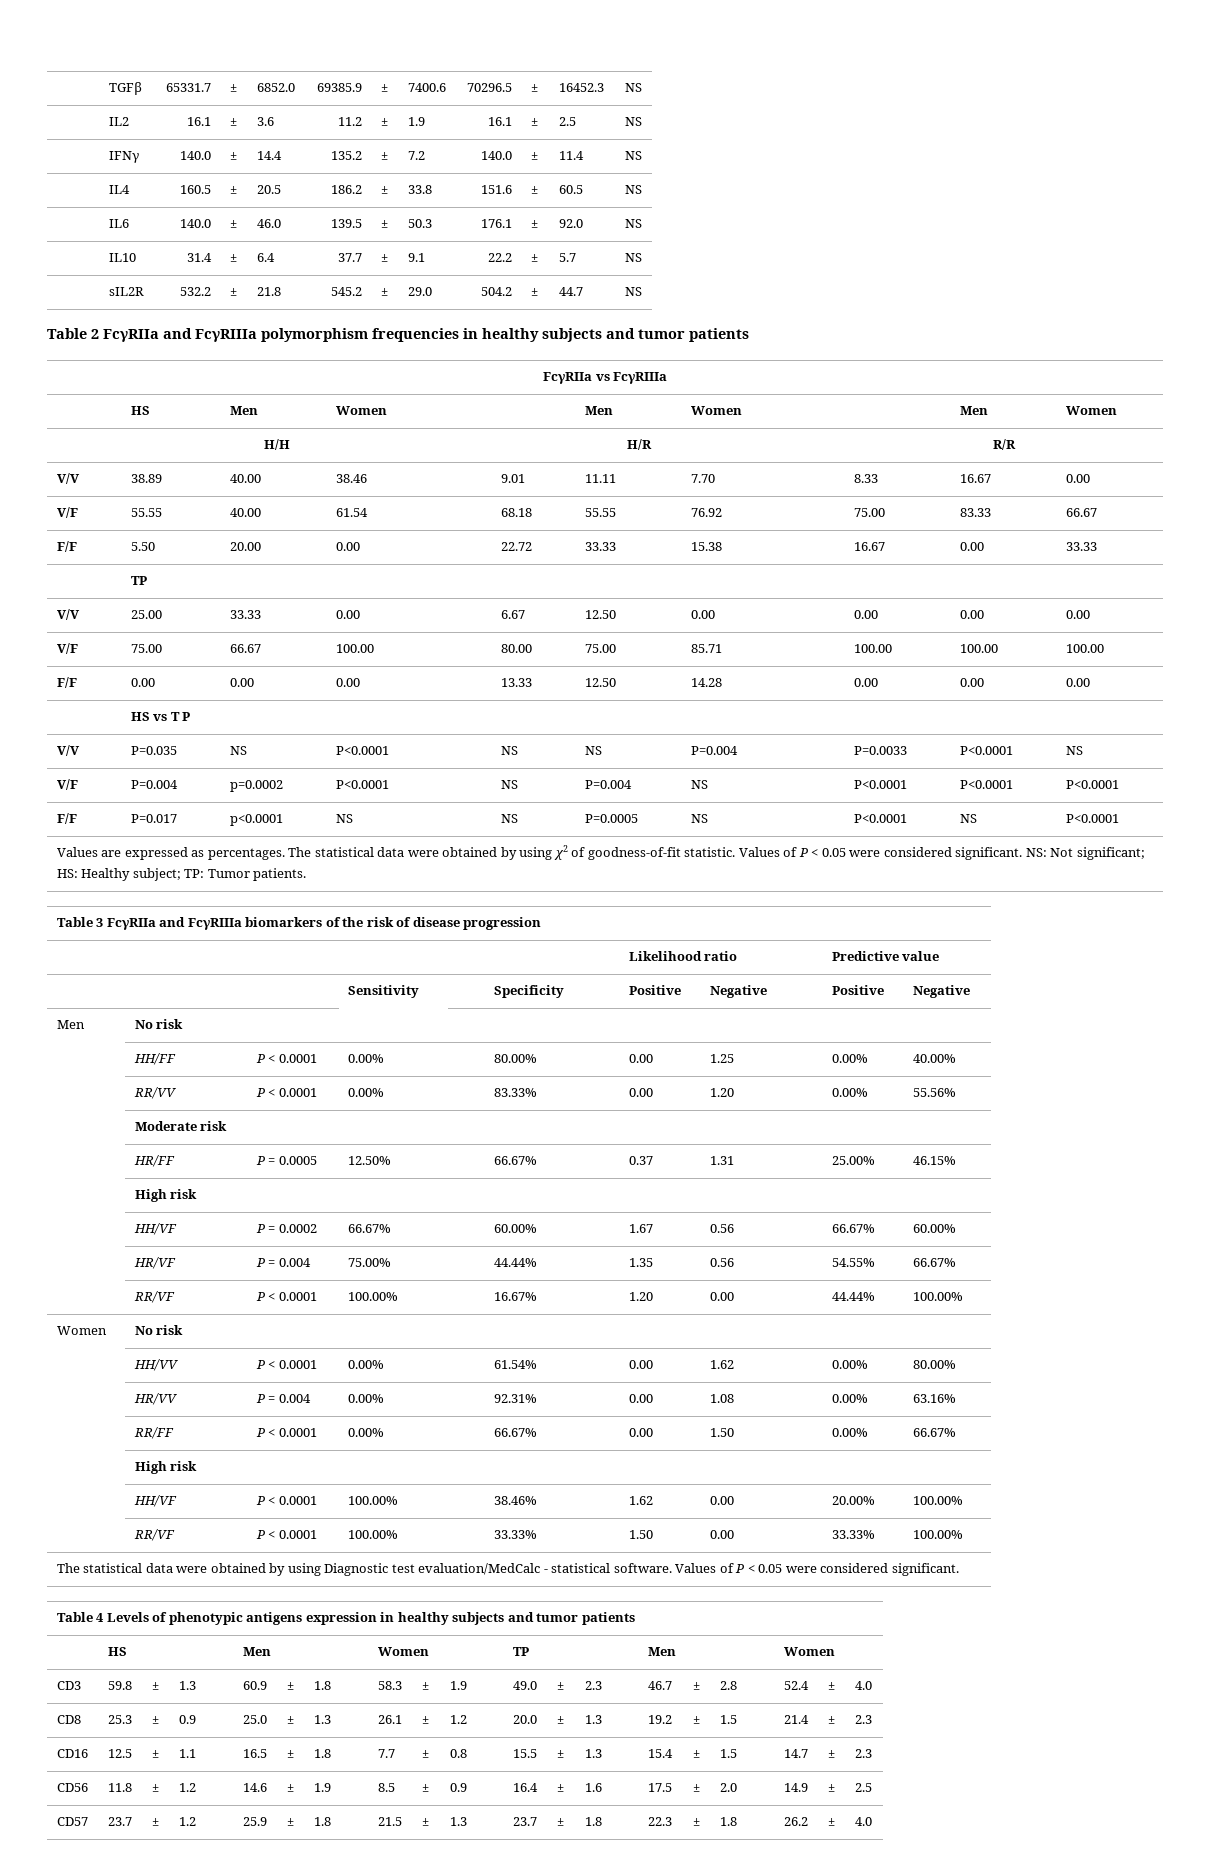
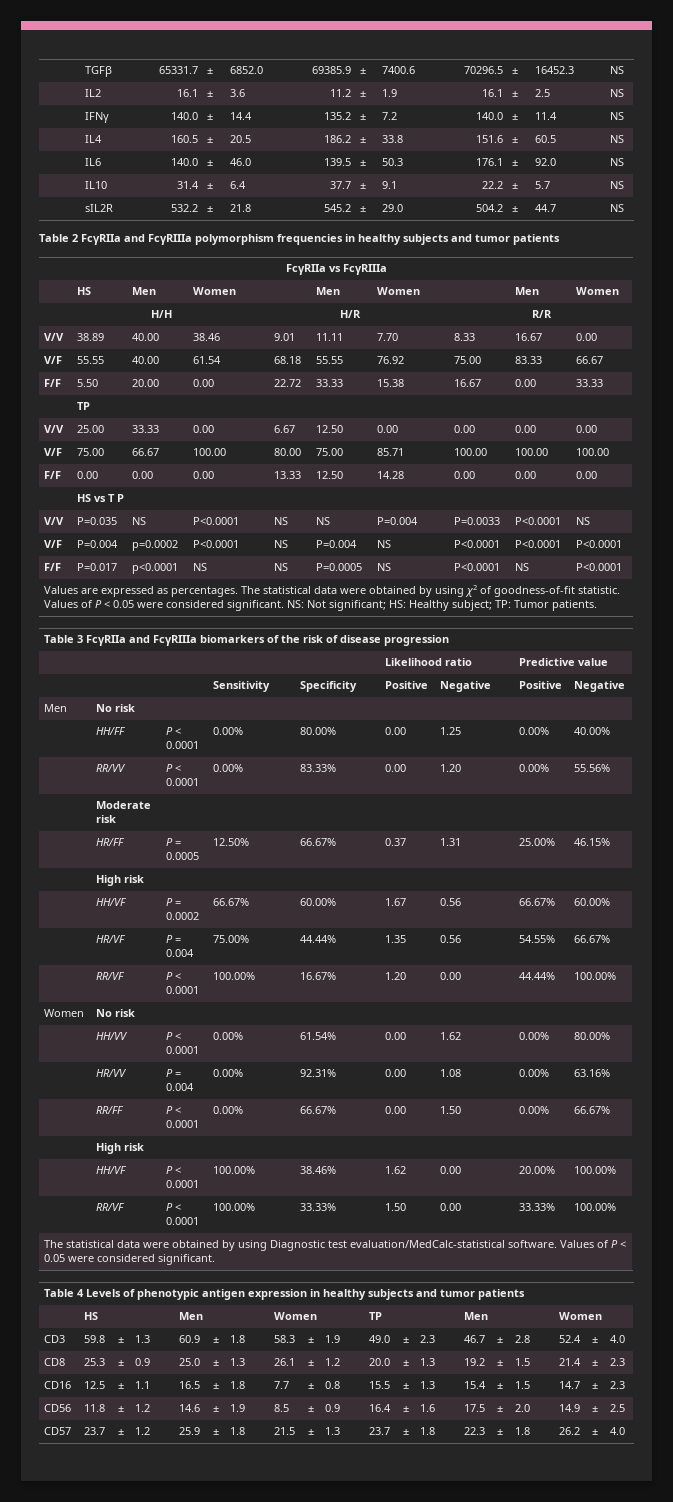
[418,1563,611,1575] evaluation/MedCalc - statistical -> [349,1240,505,1248] evaluation/MedCalc-statistical
[246,1612,303,1625] antigens -> [201,1289,245,1300] antigen

